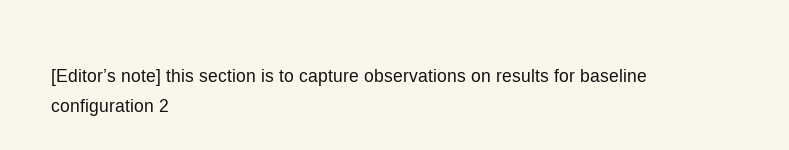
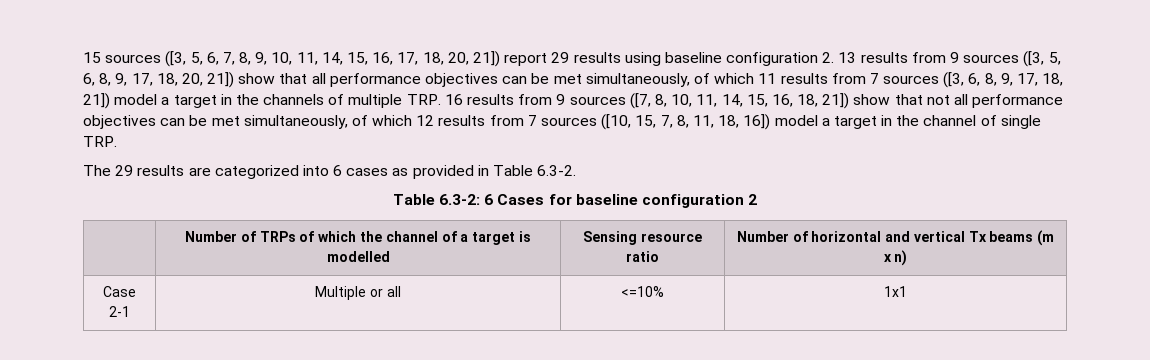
[51,69,647,86] [51,99,169,116] [Editor’s note] this section is to capture observations on results for baseline configuration 2 -> [83,51,1061,67] [83,72,1064,88] [83,93,1064,109] [83,114,1041,130] [83,136,117,147] [83,165,577,179] [392,194,758,208] [185,231,531,245] [326,251,390,262] [583,231,702,245] [626,251,659,262] [736,230,1055,246] [883,250,908,266] [103,286,136,297] [109,306,130,317] [315,286,401,300] [621,286,664,297] [884,286,907,297] 15 sources ([3, 5, 6, 7, 8, 9, 10, 11, 14, 15, 16, 17, 18, 20, 21]) report 29 results using baseline configuration 2. 13 results from 9 sources ([3, 5, 6, 8, 9, 17, 18, 20, 21]) show that all performance objectives can be met simultaneously, of which 11 results from 7 sources ([3, 6, 8, 9, 17, 18, 21]) model a target in the channels of multiple TRP. 16 results from 9 sources ([7, 8, 10, 11, 14, 15, 16, 18, 21]) show that not all performance objectives can be met simultaneously, of which 12 results from 7 sources ([10, 15, 7, 8, 11, 18, 16]) model a target in the channel of single TRP. // The 29 results are categorized into 6 cases as provided in Table 6.3-2. // Table 6.3-2: 6 Cases for baseline configuration 2 // | Number of TRPs of which the channel of a target is modelled | Sensing resource ratio | Number of horizontal and vertical Tx beams (m x n) // Case 2-1 | Multiple or all | <=10% | 1x1

